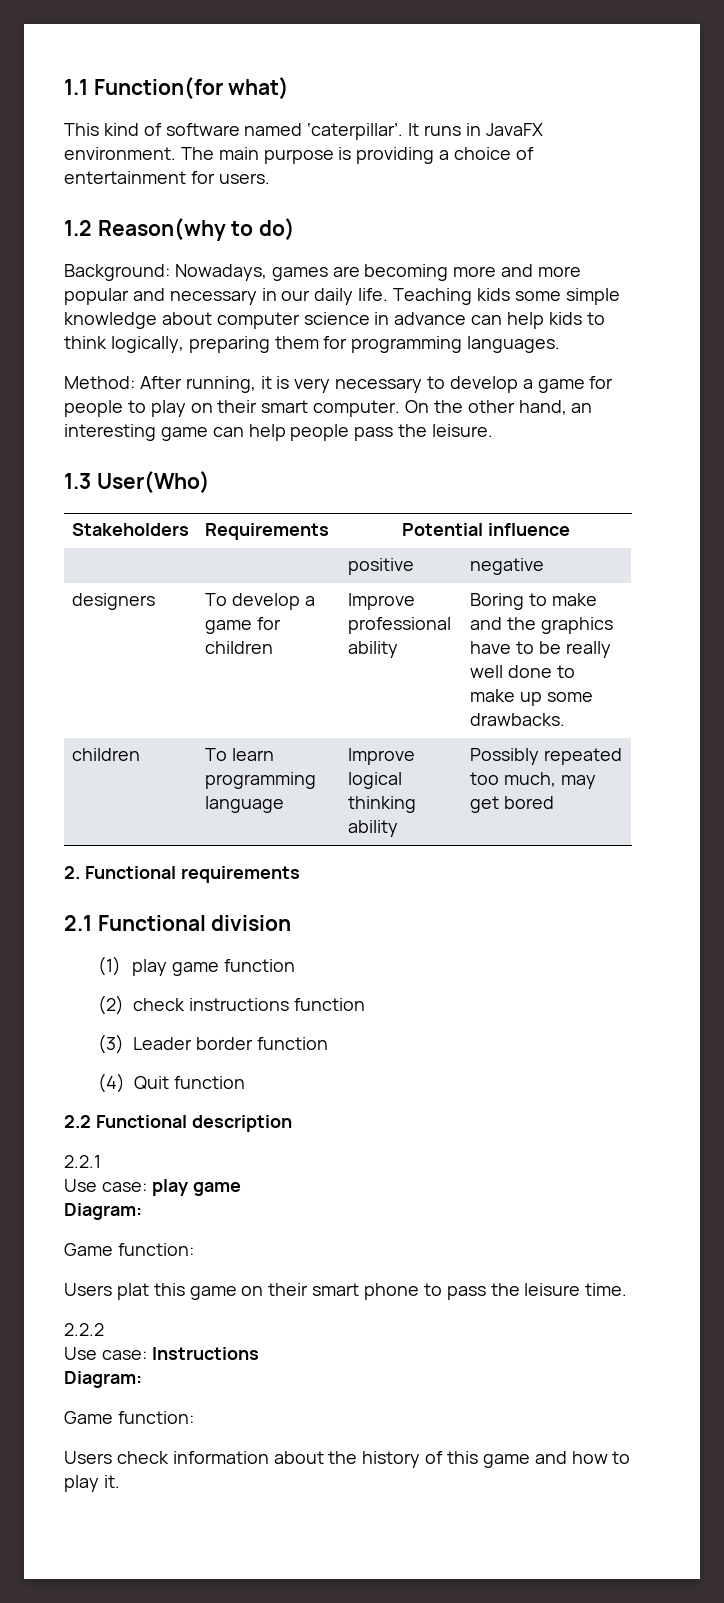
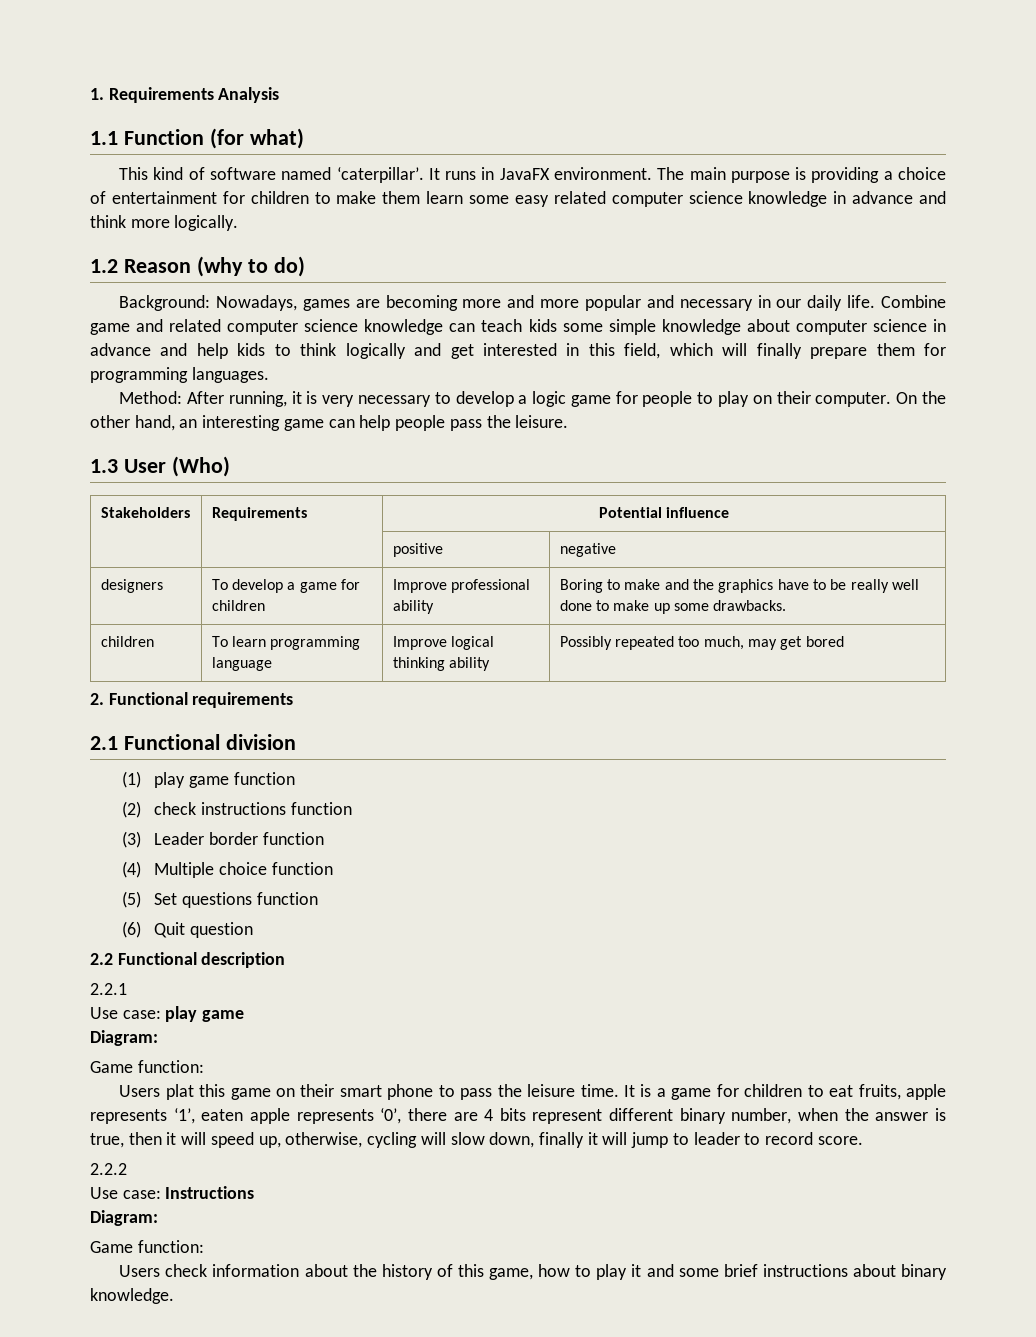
[64,77,223,99] 1.1 Function(for -> [90,87,280,103] [90,128,244,149] 1. Requirements Analysis // 1.1 Function (for
[218,173,270,184] users. -> [250,191,946,207] [90,215,239,231] children to make them learn some easy related computer science knowledge in advance and think more logically.
[97,218,226,241] Reason(why -> [123,256,243,277] Reason (why
[393,288,473,305] Teaching -> [880,295,946,308] [90,319,523,335] Combine game and related computer science knowledge can teach
[471,315,503,325] can -> [160,343,188,356] and
[110,336,270,353] logically, preparing -> [345,343,868,359] logically and get interested in this field, which will finally prepare
(533, 384) none -> [532,391,567,407] logic
[261,400,309,413] smart -> (811, 397) none
[96,471,210,493] User(Who) -> [123,456,230,477] User (Who)
[133,1076,245,1090] Quit function -> [154,862,333,878] [122,891,318,908] [122,921,254,938] Multiple choice function // (5) Set questions function // (6) Quit question
(628, 1289) none -> [623,1084,947,1100] [90,1108,946,1124] [90,1132,863,1148] It is a game for children to eat fruits, apple represents ‘1’, eaten apple represents ‘0’, there are 4 bits represent different binary number, when the answer is true, then it will speed up, otherwise, cycling will slow down, finally it will jump to leader to record score.
[482,1451,567,1468] game and -> [488,1268,533,1280] game,
[103,1475,120,1488] it. -> [631,1264,947,1280] [90,1288,174,1304] it and some brief instructions about binary knowledge.

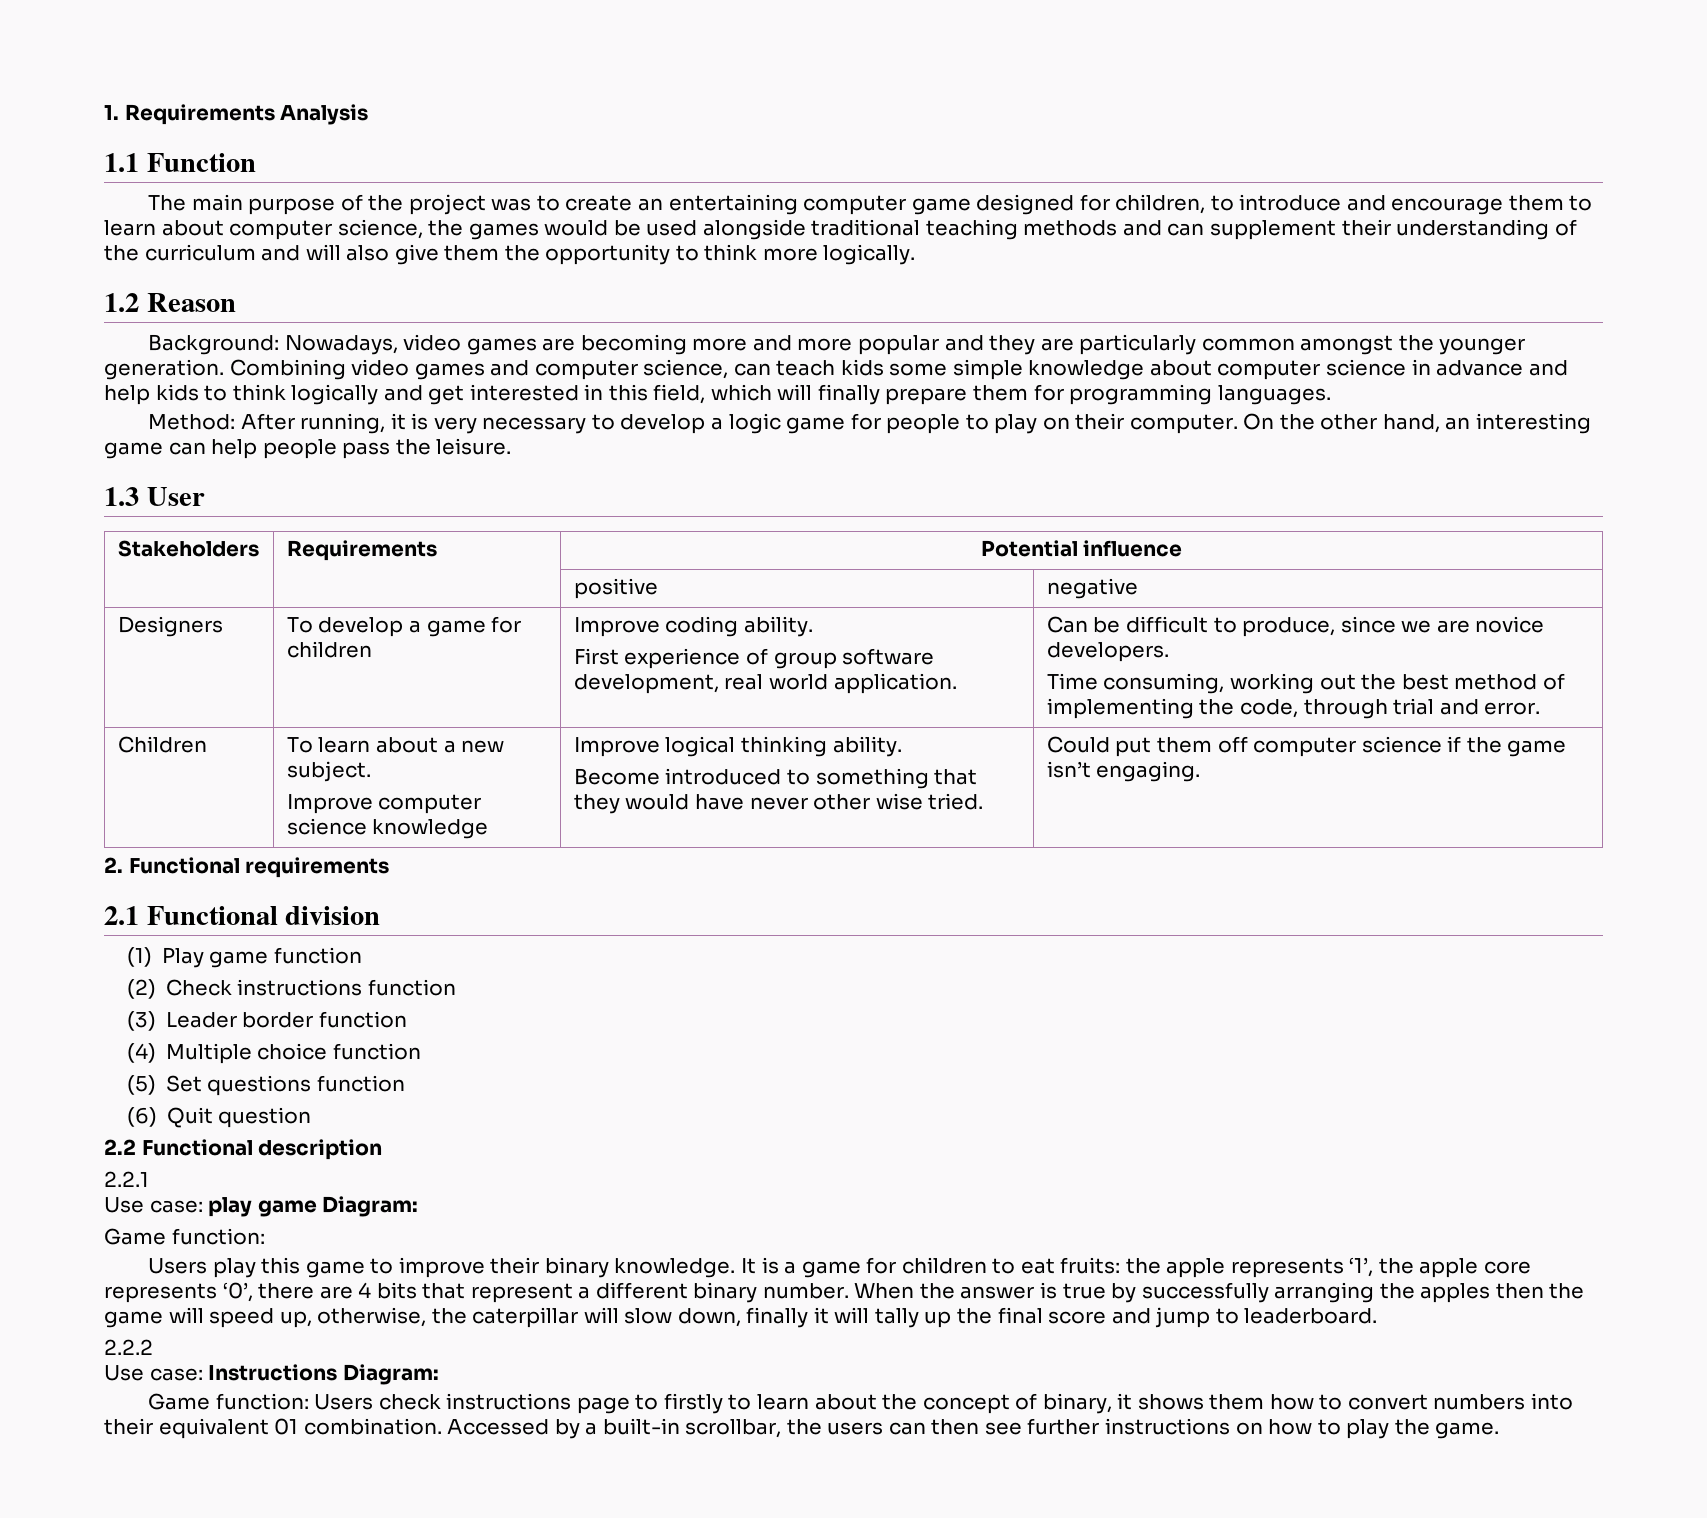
[209,128,304,149] [119,167,946,183] [90,191,946,207] (for what) // This kind of software named ‘caterpillar’. It runs in JavaFX environment. The main purpose is providing a choice of entertainment for children to make them learn some easy related computer science knowledge in advance and -> [148,194,1593,215] [104,219,1577,240] [104,244,699,265] // The main purpose of the project was to create an entertaining computer game designed for children, to introduce and encourage them to learn about computer science, the games would be used alongside traditional teaching methods and can supplement their understanding of the curriculum and will also give them the opportunity to
[196,256,305,277] (why to do) -> (236, 302) none
(298, 303) none -> [403,334,462,351] video
[679,295,946,311] [90,319,444,335] necessary in our daily life. Combine game and related computer science knowledge -> [989,334,1526,355] [104,359,729,380] they are particularly common amongst the younger generation. Combining video games and computer science,
[171,456,230,477] (Who) -> (205, 496) none
[100,579,163,593] designers -> [117,616,223,637] Designers
[451,579,531,593] [392,600,434,614] [559,579,920,593] [559,600,787,614] [100,636,154,647] [211,636,361,650] [211,657,272,671] [392,636,495,650] [392,657,491,671] [559,636,844,650] professional ability | Boring to make and the graphics have to be really well done to make up some drawbacks. // children | To learn programming language | Improve logical thinking ability | Possibly repeated too much, may get bored -> [665,616,813,637] [573,648,935,669] [573,673,957,694] [1046,616,1545,637] [1046,642,1169,662] [1046,673,1565,694] [1046,698,1541,719] [117,736,207,753] [286,737,505,753] [286,761,371,782] [286,794,482,814] [286,818,489,839] [573,736,902,757] [573,768,978,789] [573,793,984,814] [1046,736,1567,757] [1046,761,1201,782] coding ability. // First experience of group software development, real world application. | Can be difficult to produce, since we are novice developers. // Time consuming, working out the best method of implementing the code, through trial and error. // Children | To learn about a new subject. // Improve computer science knowledge | Improve logical thinking ability. // Become introduced to something that they would have never other wise tried. | Could put them off computer science if the game isn’t engaging.
[154,772,186,788] play -> [161,947,204,968] Play
[154,802,197,815] check -> [165,979,232,996] Check
[90,1030,158,1046] [90,1060,204,1073] [119,1084,194,1100] // Diagram: // Game function: // Users plat -> [322,1196,419,1217] [104,1228,265,1245] [148,1258,256,1278] Diagram: // Game function: // Users play
[275,1084,619,1100] on their smart phone to pass the leisure time. -> [370,1257,736,1278] to improve their binary knowledge.
[858,1084,901,1100] fruits, -> [1060,1257,1161,1274] fruits: the
[201,1108,290,1124] eaten apple -> [1378,1258,1531,1278] the apple core
[532,1108,946,1124] [90,1132,177,1148] represent different binary number, when the answer is true, then it -> [422,1282,1585,1303] [104,1311,163,1328] that represent a different binary number. When the answer is true by successfully arranging the apples then the game
[367,1132,418,1148] cycling -> [431,1307,579,1328] the caterpillar
[631,1132,863,1148] jump to leader to record score. -> [874,1307,1378,1328] tally up the final score and jump to leaderboard.
[90,1210,158,1226] [90,1240,204,1253] // Diagram: // Game function: // -> [342,1364,439,1385] [148,1393,309,1410] Diagram: // Game function:
[212,1264,947,1280] [90,1288,174,1304] information about the history of this game, how to play it and some brief instructions about binary knowledge. -> [446,1393,1573,1414] [104,1418,1500,1439] instructions page to firstly to learn about the concept of binary, it shows them how to convert numbers into their equivalent 01 combination. Accessed by a built-in scrollbar, the users can then see further instructions on how to play the game.

